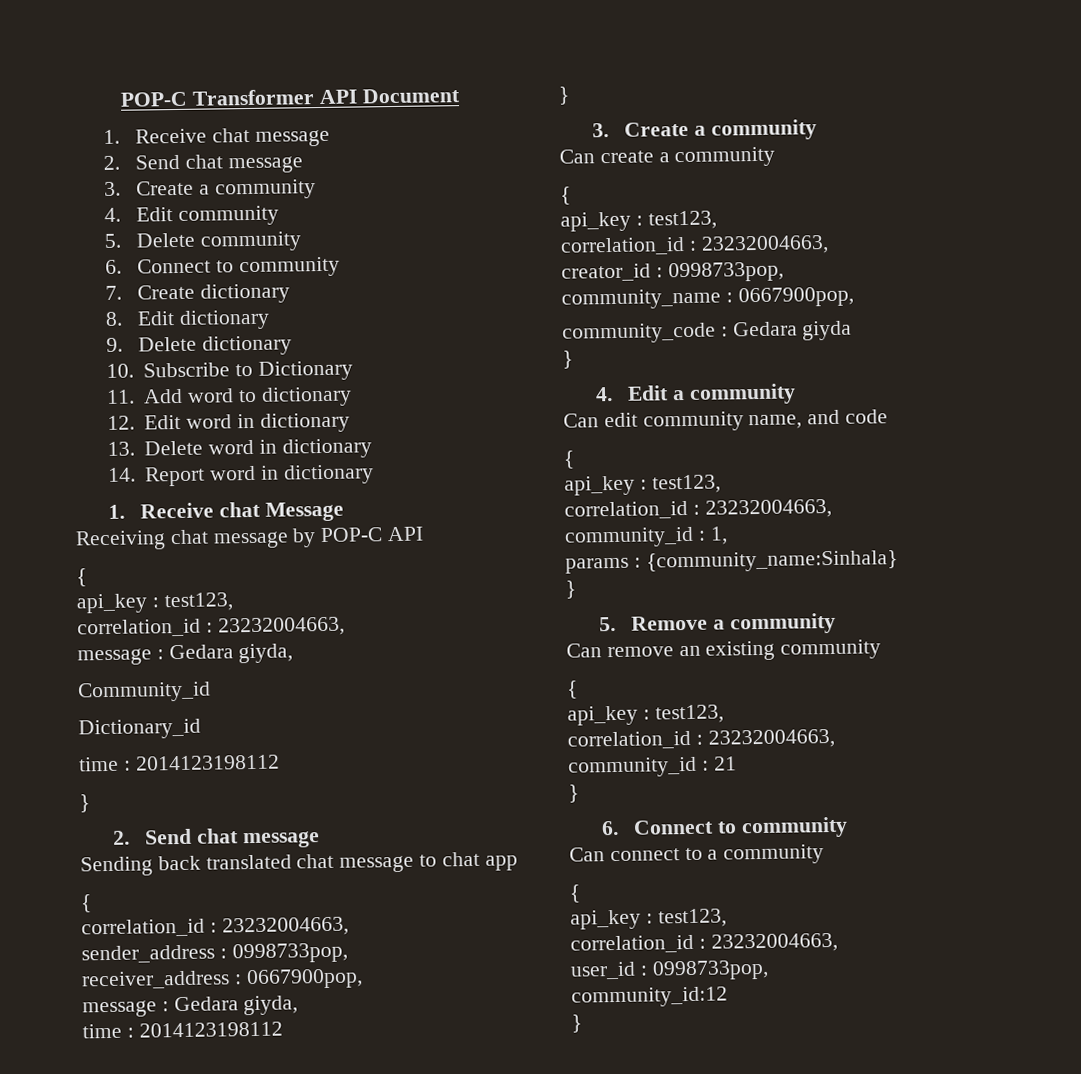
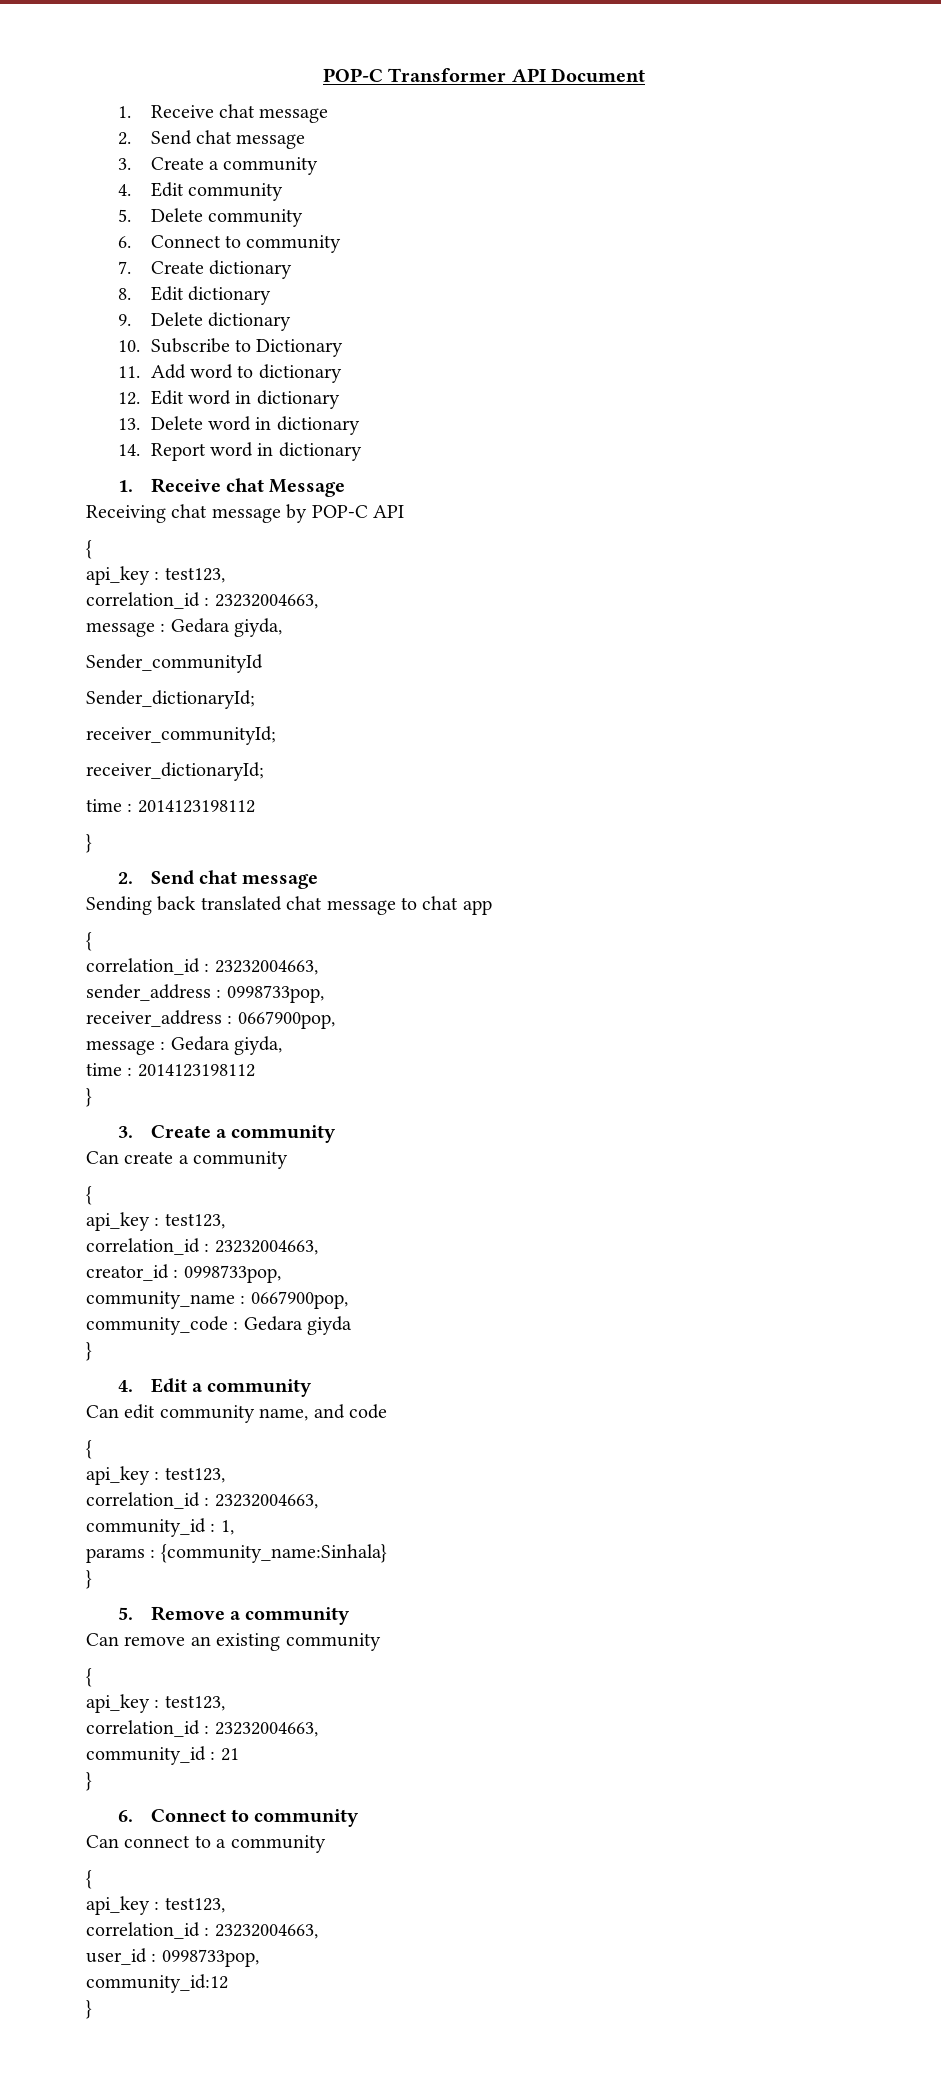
[77,681,211,703] [78,718,201,740] Community_id // Dictionary_id -> [86,654,263,673] [86,690,255,709] [86,726,276,745] [86,762,264,781] Sender_communityId // Sender_dictionaryId; // receiver_communityId; // receiver_dictionaryId;

